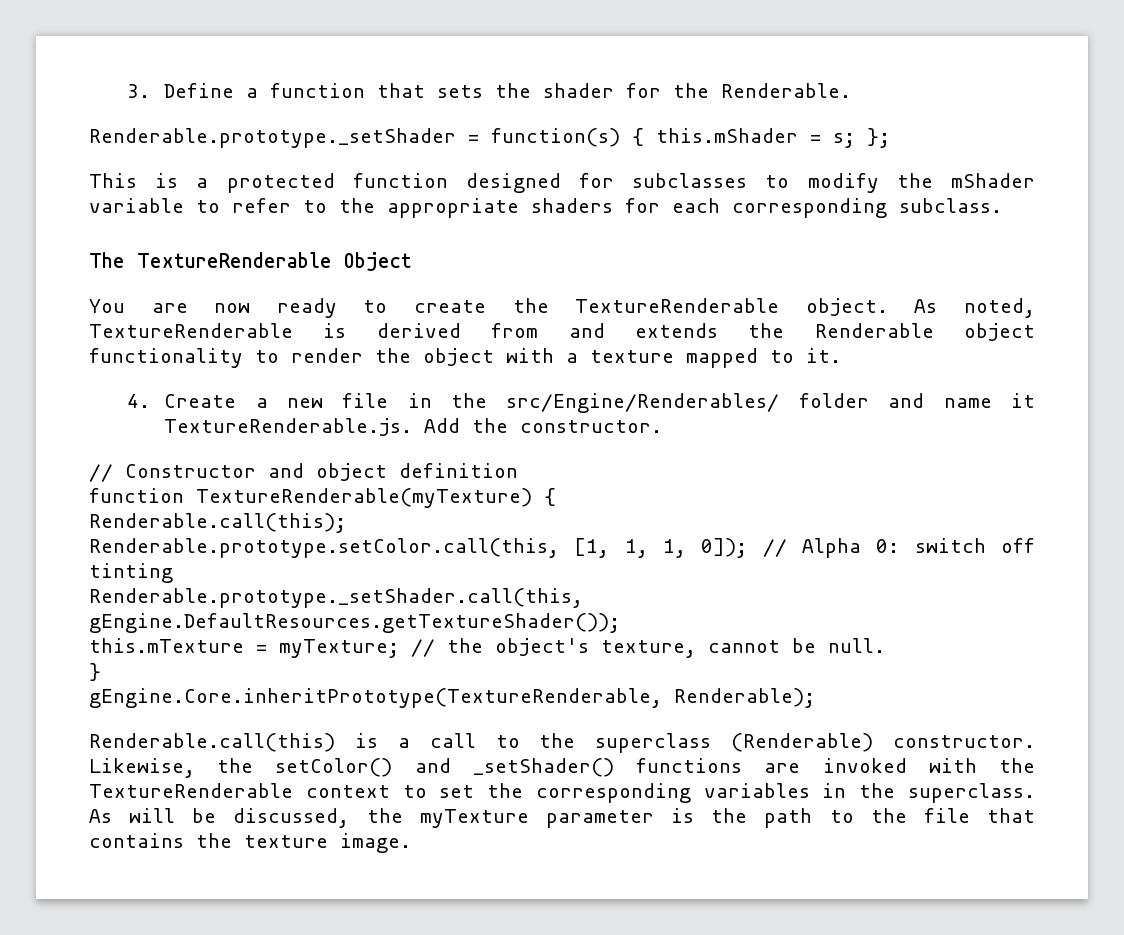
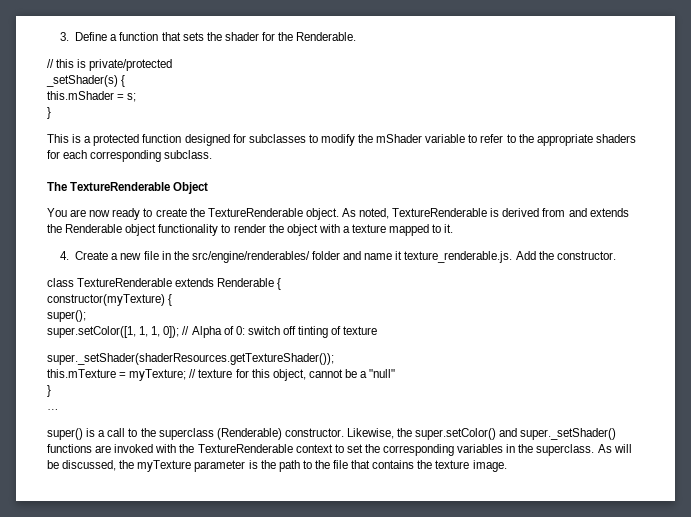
[89,128,644,148] Renderable.prototype._setShader = function(s) { -> [47,59,173,71] [46,75,126,87] // this is private/protected // _setShader(s) { //
[867,128,890,148] }; -> [47,107,51,119] // }
[506,393,780,413] src/Engine/Renderables/ -> [191,251,310,263] src/engine/renderables/
[164,418,413,436] TextureRenderable.js. -> [404,251,513,263] texture_renderable.js.
[89,463,518,482] [89,488,556,508] [89,513,346,533] [89,538,610,558] // Constructor and object definition // function TextureRenderable(myTexture) { // Renderable.call(this); // Renderable.prototype.setColor.call(this, [1, -> [47,278,282,290] [47,294,173,306] [47,310,86,322] [47,326,136,338] class TextureRenderable extends Renderable { // constructor(myTexture) { // super(); // super.setColor([1,
(862, 548) none -> [223,326,234,335] of
[89,588,583,608] [89,613,620,633] // Renderable.prototype._setShader.call(this, gEngine.DefaultResources.getTextureShader()); -> [331,326,378,335] [47,353,334,365] of texture // super._setShader(shaderResources.getTextureShader());
[447,638,885,658] [89,663,101,681] [89,688,815,708] [89,733,335,752] the object's texture, cannot be null. // } // gEngine.Core.inheritPrototype(TextureRenderable, Renderable); // Renderable.call(this) -> [198,369,396,381] [47,385,51,397] [47,409,59,410] [47,428,83,440] texture for this object, cannot be a "null" // } // … // super()
[275,758,614,777] setColor() and _setShader() -> [415,428,617,440] super.setColor() and super._setShader()

